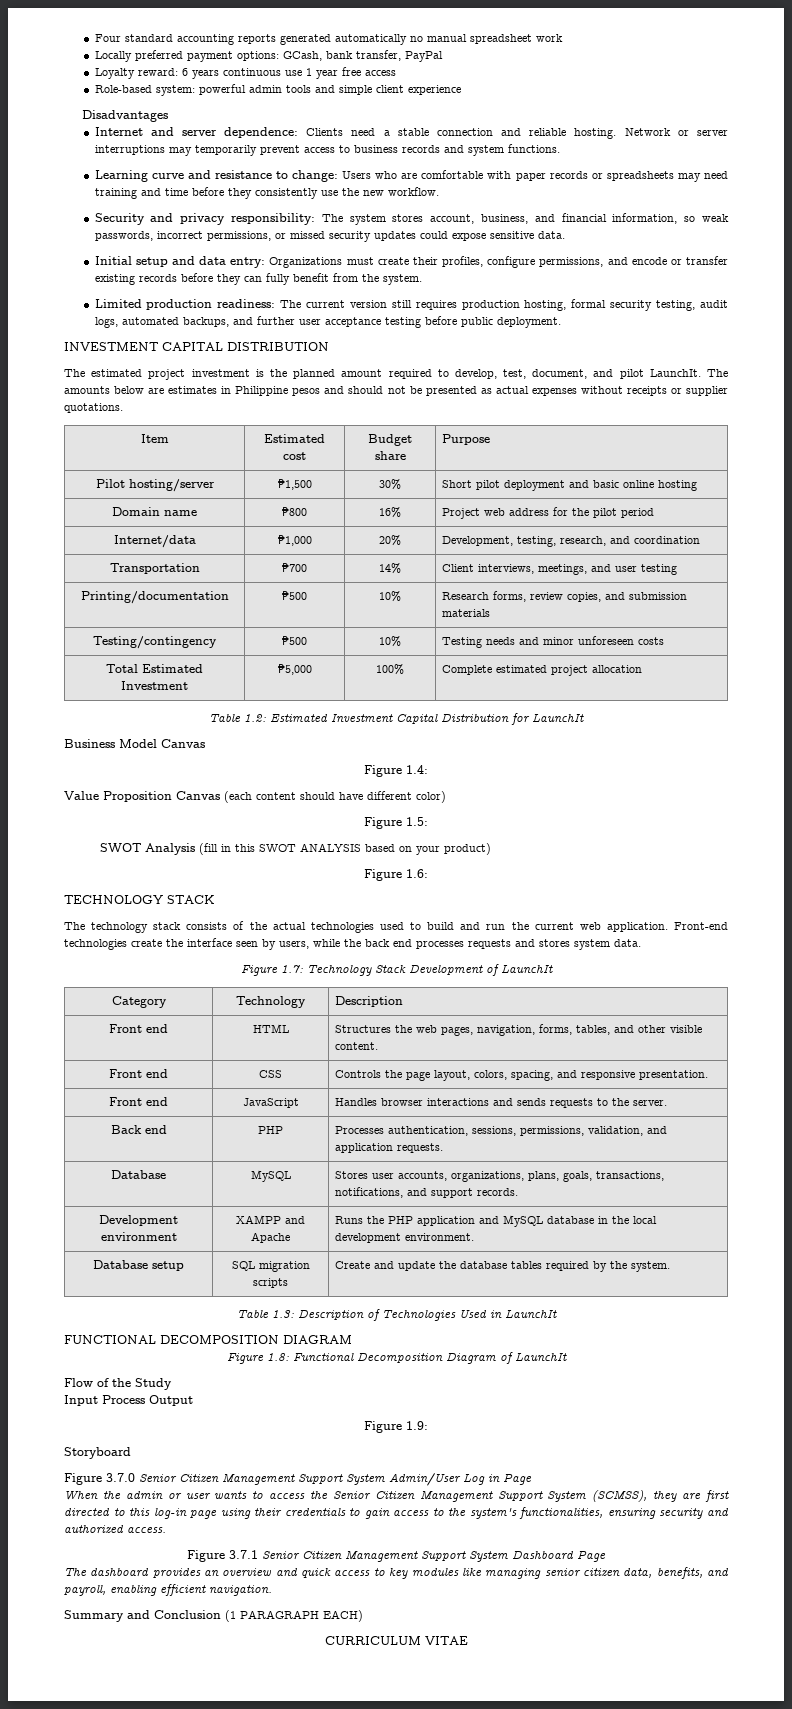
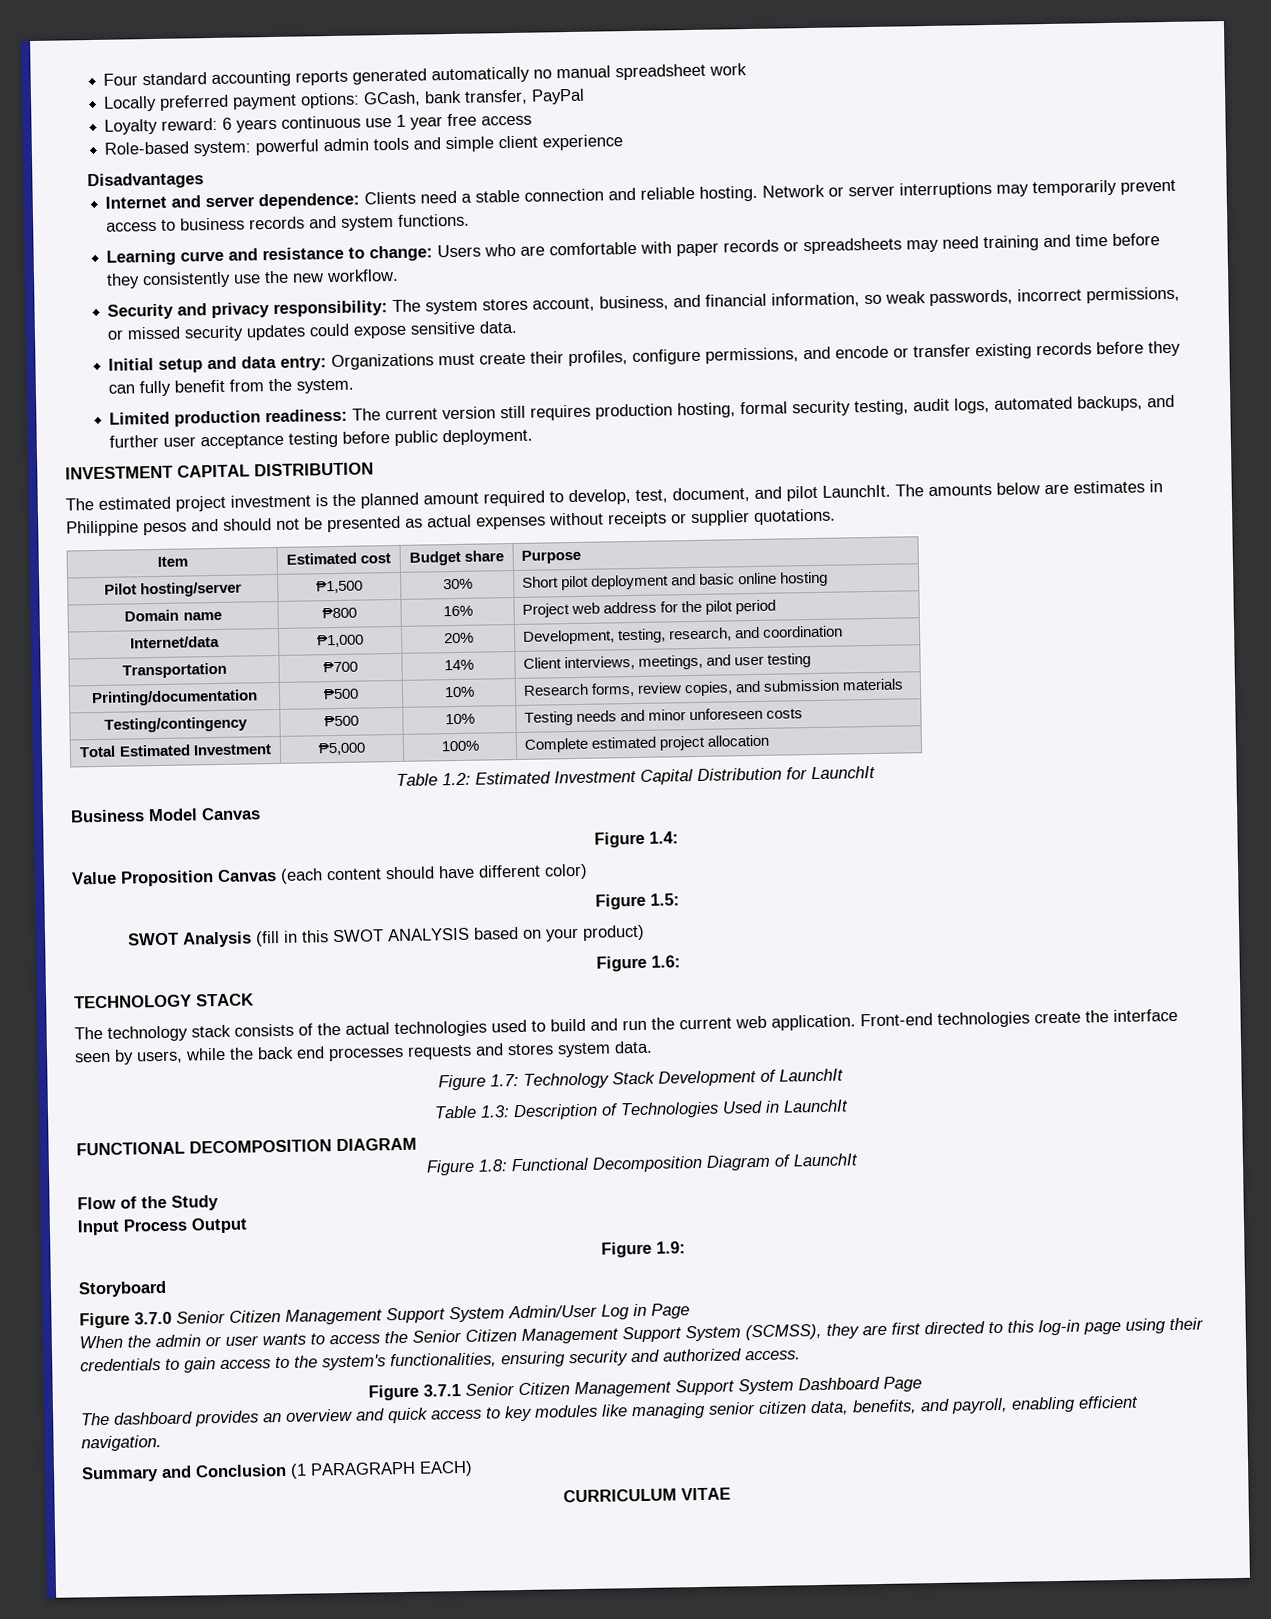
[111,996,167,1008] [236,996,306,1008] [334,996,403,1007] [109,1024,168,1033] [252,1024,289,1033] [334,1024,702,1036] [334,1042,378,1050] [109,1069,168,1078] [259,1070,282,1078] [334,1070,708,1081] [109,1097,168,1106] [242,1098,299,1108] [334,1098,667,1108] [110,1125,167,1134] [258,1126,283,1134] [334,1126,667,1136] [334,1143,443,1153] [111,1170,166,1179] [250,1170,291,1182] [334,1171,664,1182] [334,1187,518,1198] [99,1215,178,1226] [100,1232,177,1241] [236,1215,305,1224] [251,1232,290,1243] [334,1215,657,1227] [334,1233,474,1243] [93,1260,184,1271] [231,1261,310,1272] [253,1278,288,1288] [334,1261,670,1272] // Category | Technology | Description // Front end | HTML | Structures the web pages, navigation, forms, tables, and other visible content. // Front end | CSS | Controls the page layout, colors, spacing, and responsive presentation. // Front end | JavaScript | Handles browser interactions and sends requests to the server. // Back end | PHP | Processes authentication, sessions, permissions, validation, and application requests. // Database | MySQL | Stores user accounts, organizations, plans, goals, transactions, notifications, and support records. // Development environment | XAMPP and Apache | Runs the PHP application and MySQL database in the local development environment. // Database setup | SQL migration scripts | Create and update the database tables required by the system. -> (844, 1075) none

